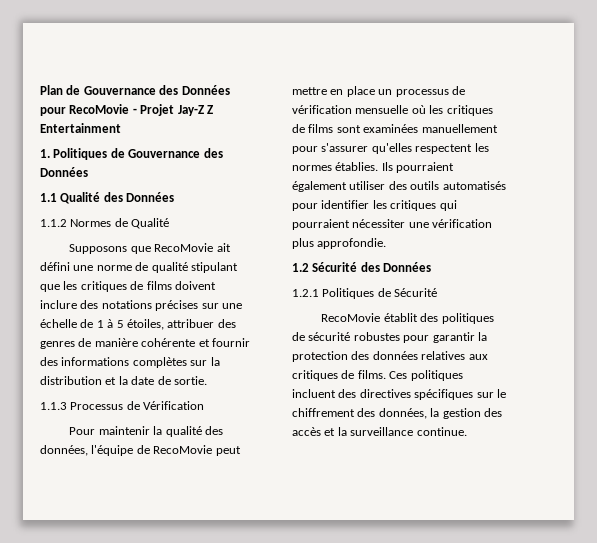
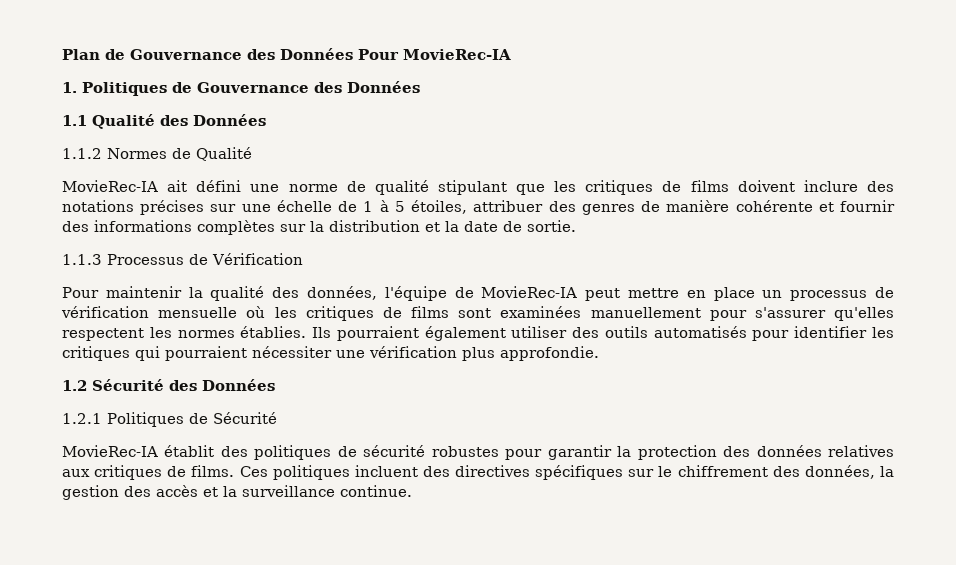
[40,104,214,116] [40,123,121,133] pour RecoMovie - Projet Jay-Z Z Entertainment -> [358,49,511,60] Pour MovieRec-IA
[69,243,214,254] Supposons que RecoMovie -> [62,180,158,192] MovieRec-IA
[153,445,213,454] RecoMovie -> [481,286,578,298] MovieRec-IA
[321,313,381,322] RecoMovie -> [62,445,158,457] MovieRec-IA

